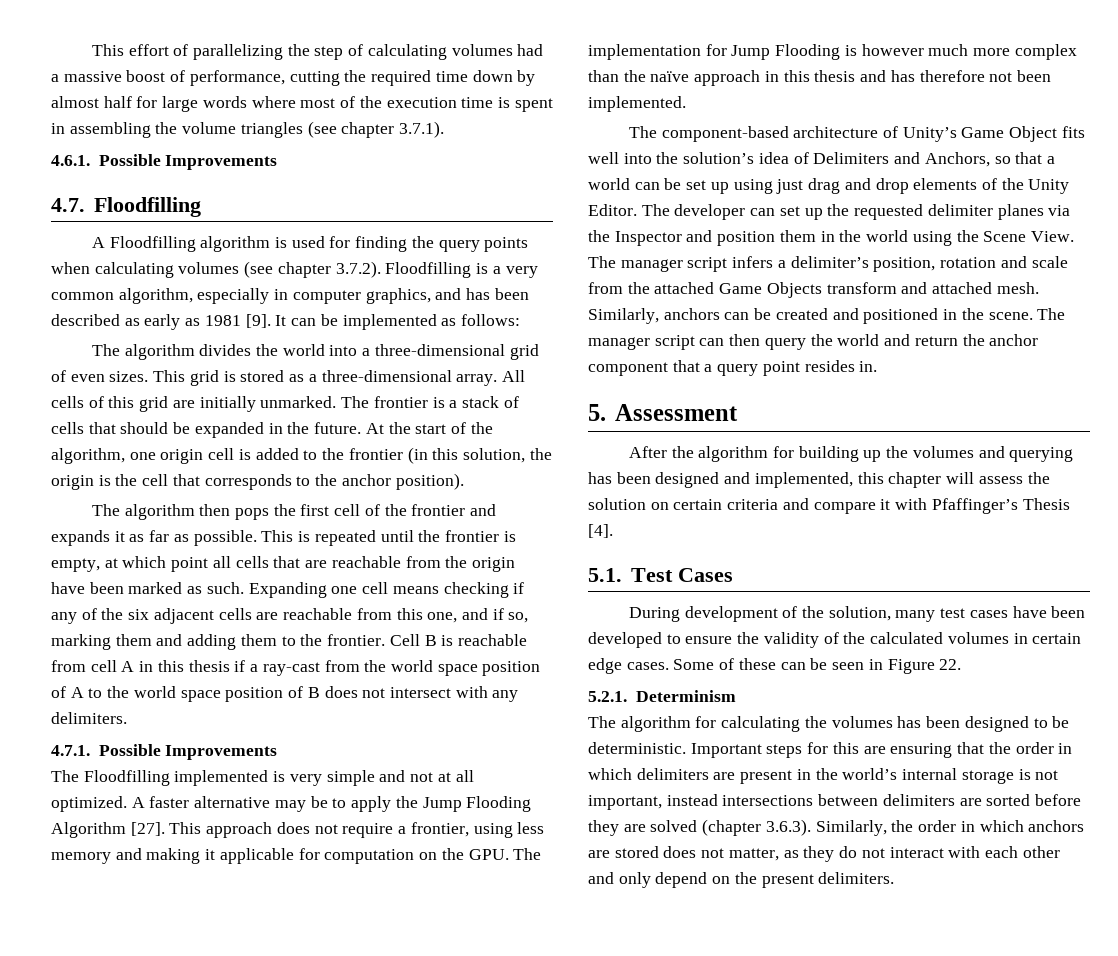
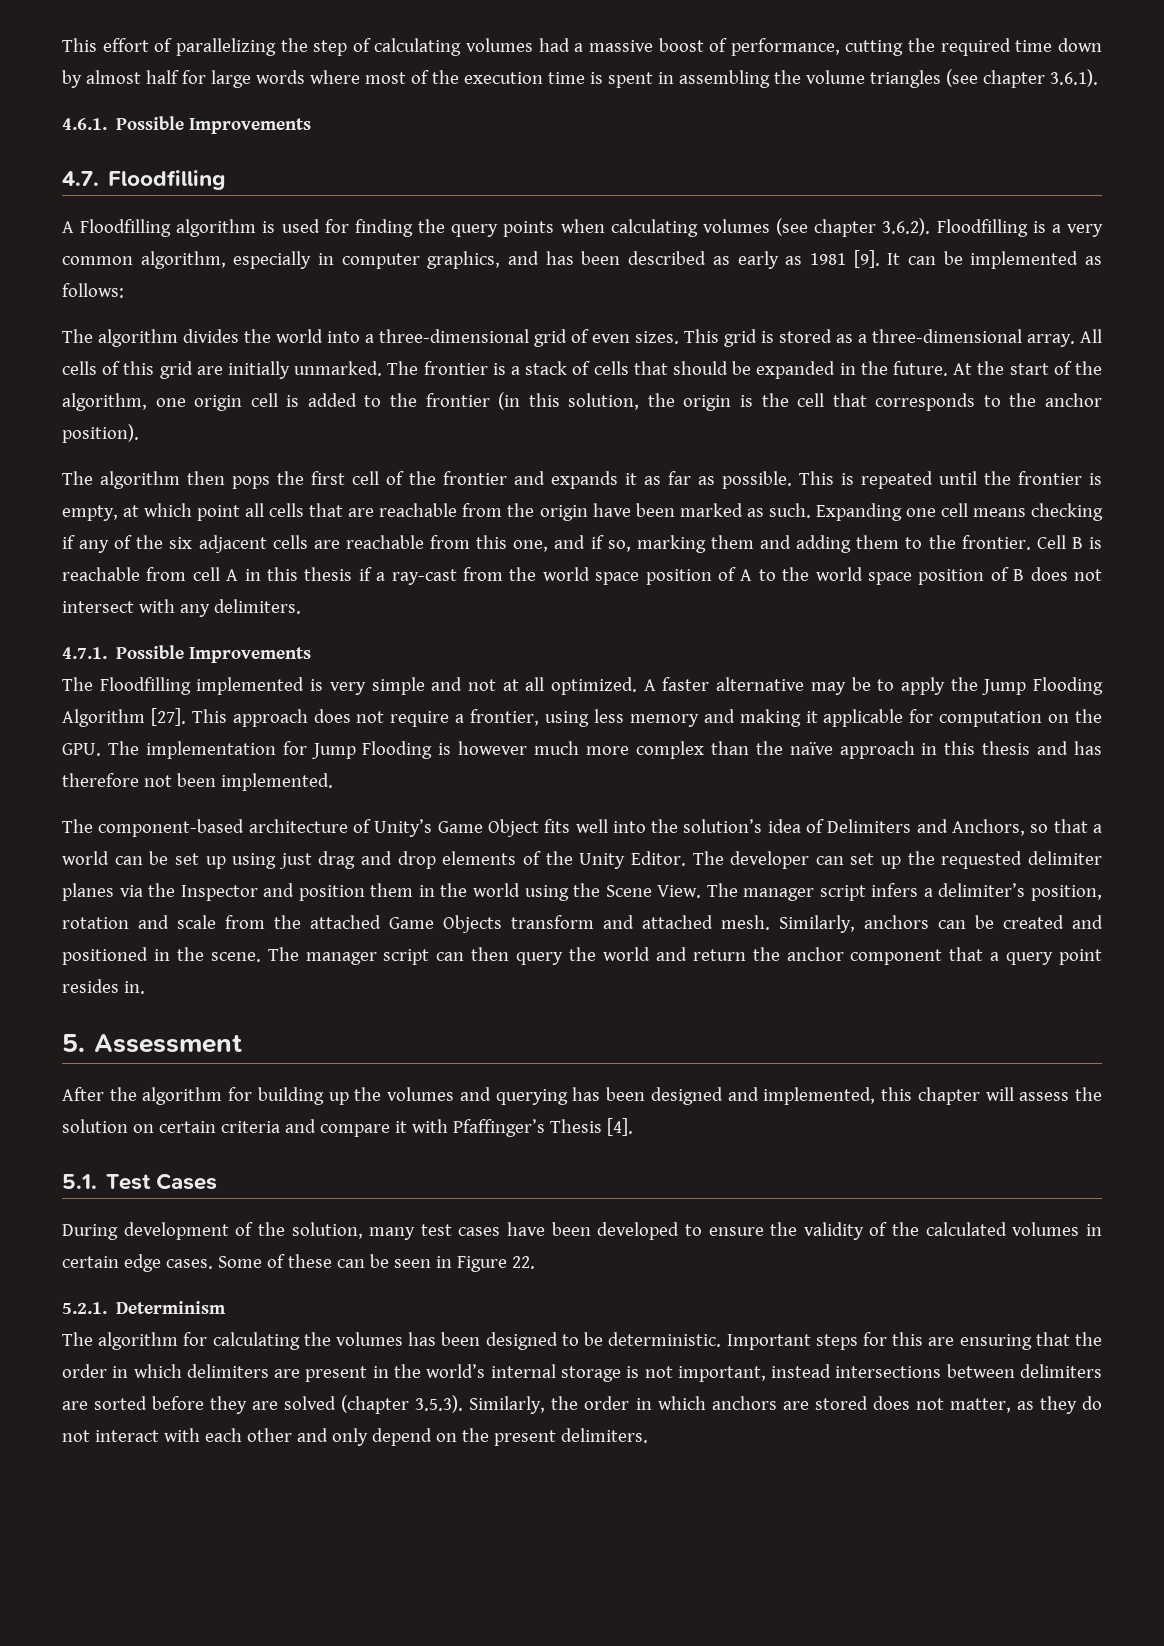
[399,121,445,138] 3.7.1). -> [1049,69,1098,87] 3.6.1).
[335,261,381,278] 3.7.2). -> [882,218,931,236] 3.6.2).
[765,819,811,836] 3.6.3). -> [415,1395,464,1413] 3.5.3).

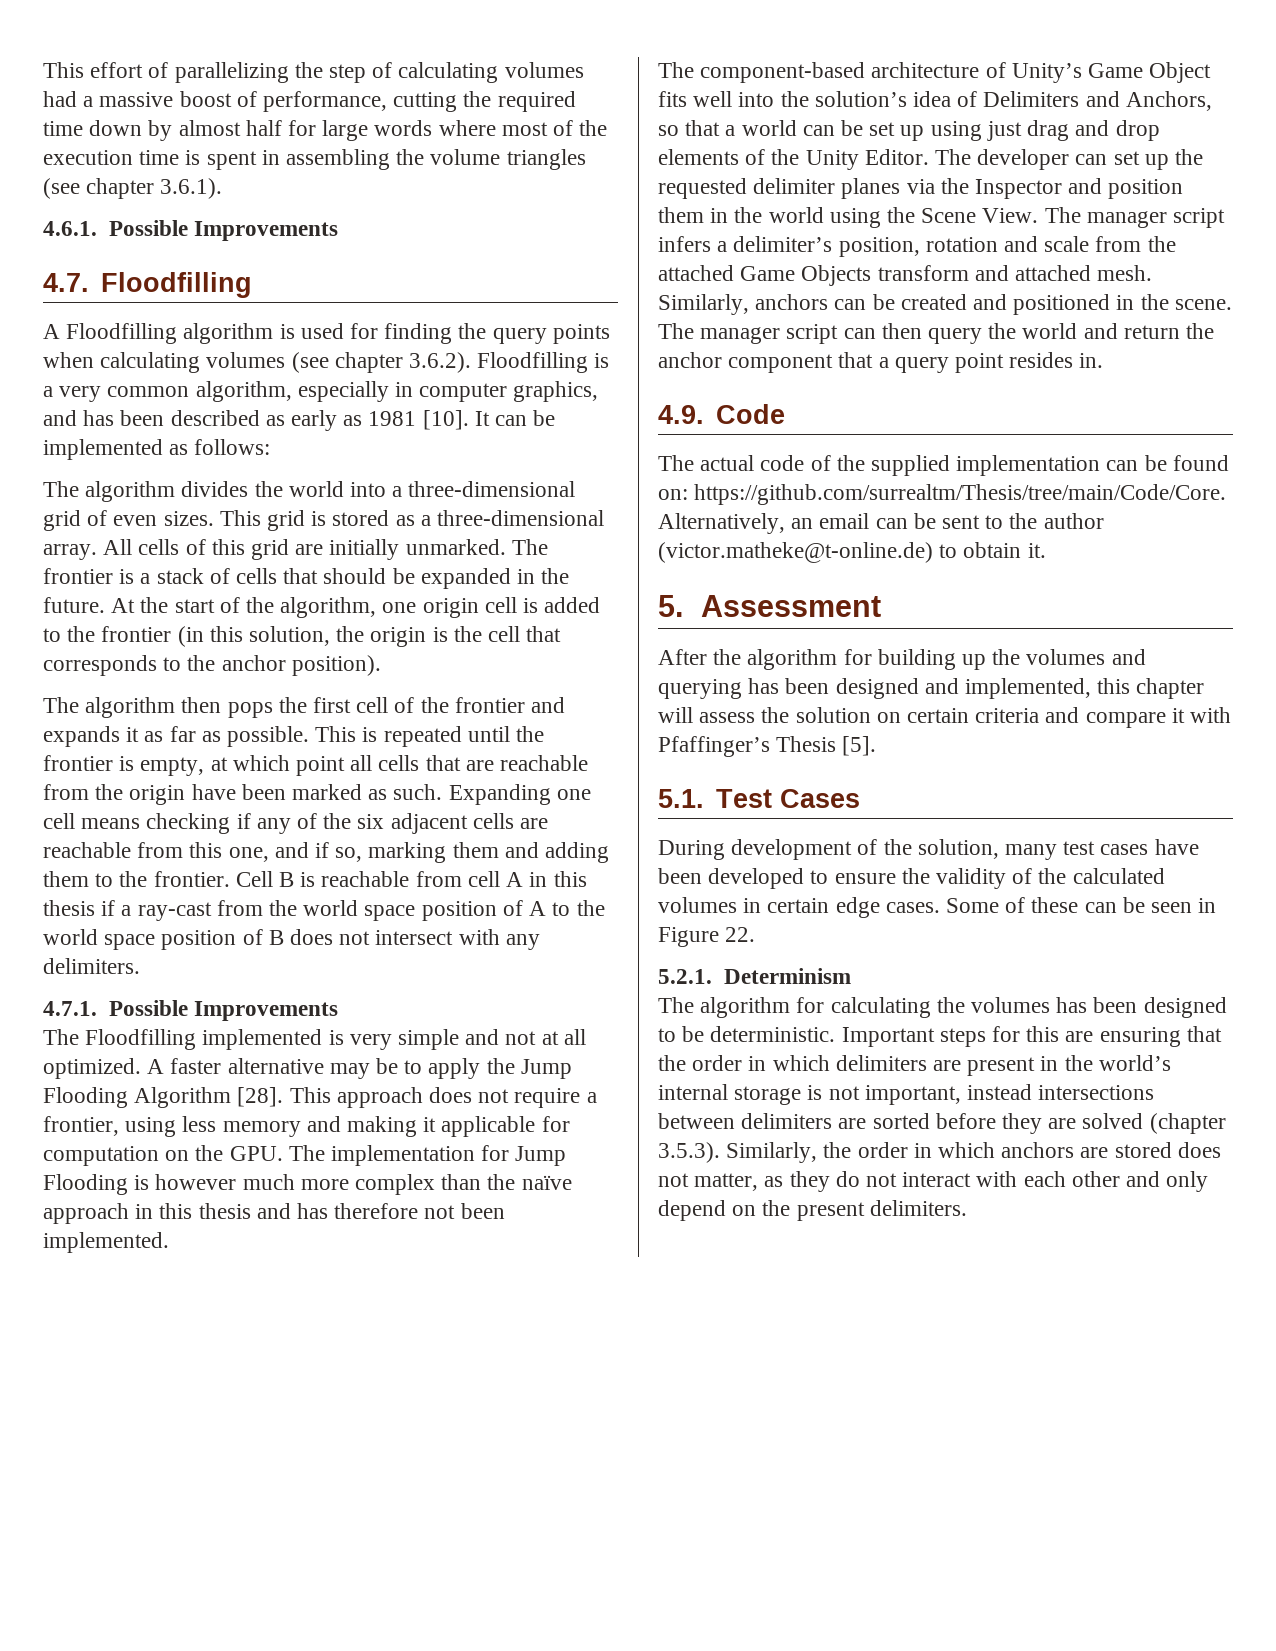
[853,250,880,268] [9]. -> [422,410,469,430] [10].
[150,708,186,726] [27]. -> [237,1087,284,1107] [28].
(145, 987) none -> [658,404,785,424] [658,455,1229,476] [658,484,1227,505] [658,513,1104,534] [658,542,1046,563] // 4.9. Code // The actual code of the supplied implementation can be found on: https://github.com/surrealtm/Thesis/tree/main/Code/Core. Alternatively, an email can be sent to the author (victor.matheke@t-online.de) to obtain it.
[606,1118,633,1136] [4]. -> [842,736,877,756] [5].

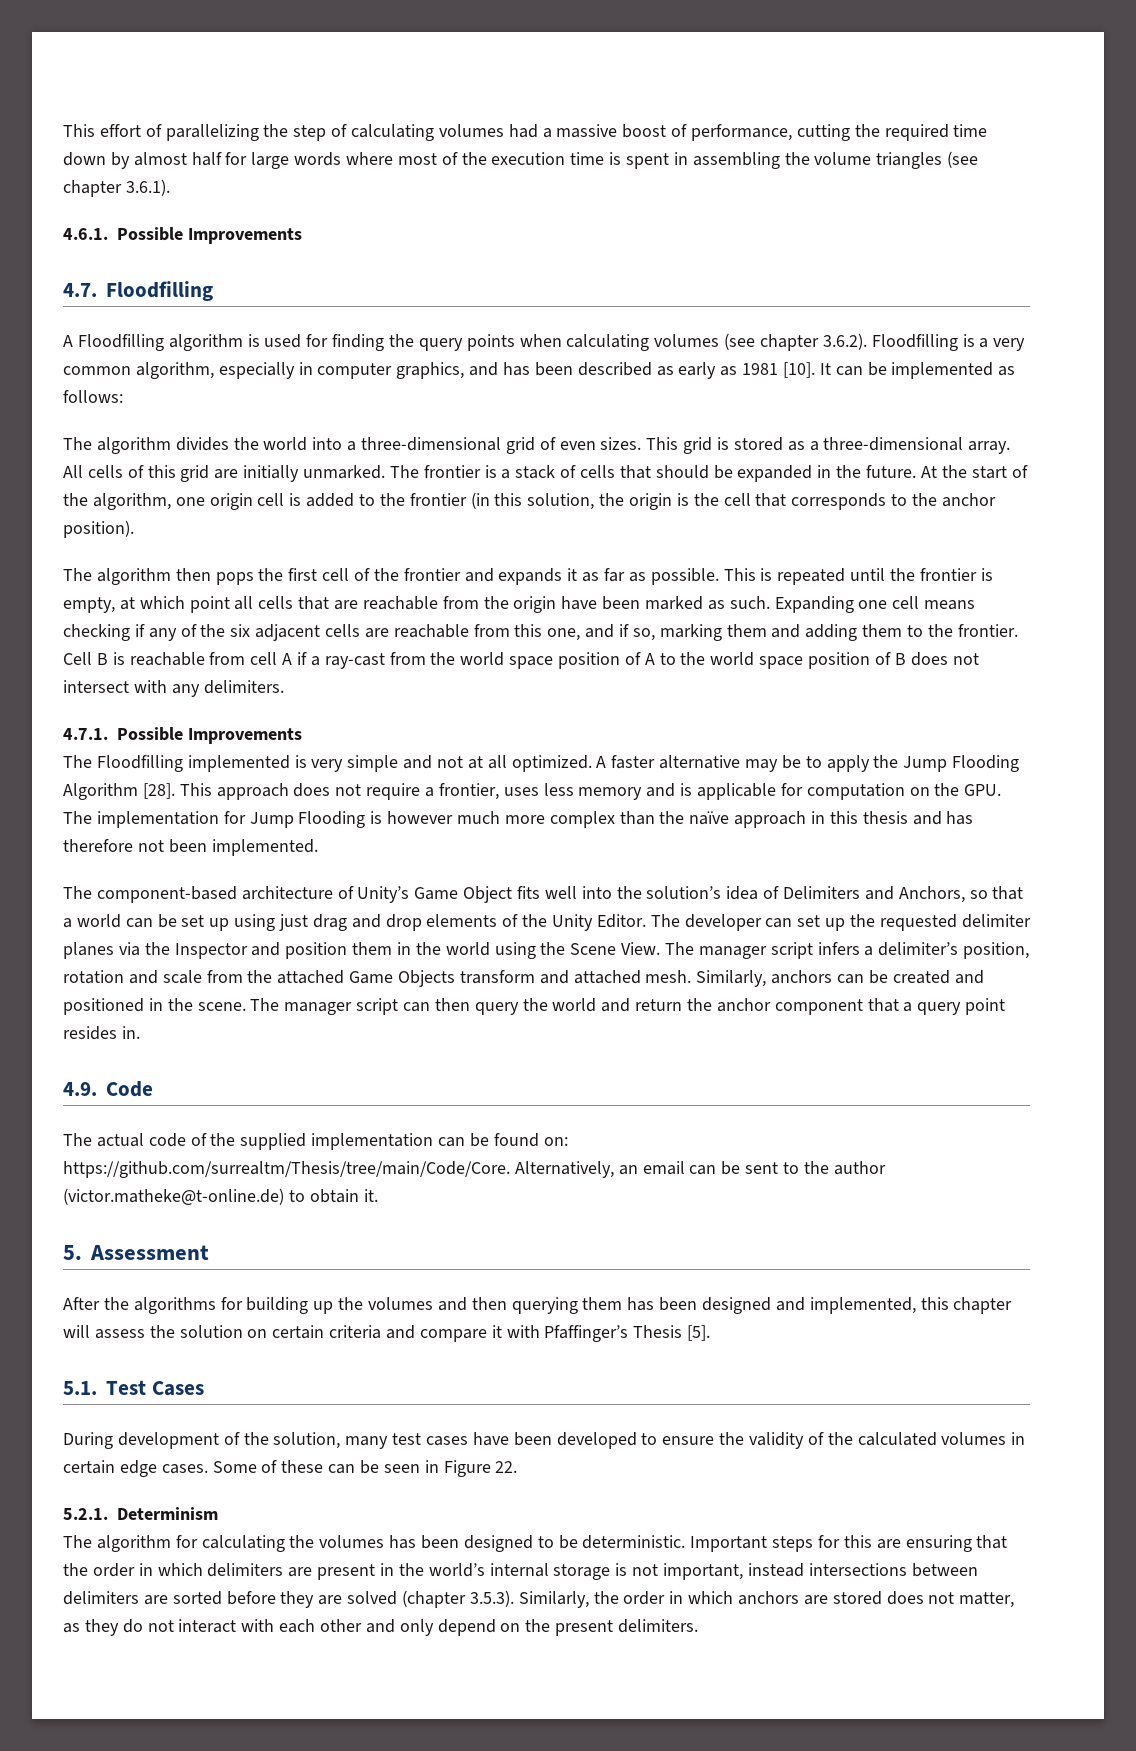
[529,871,587,887] [43,900,95,916] in this thesis -> (293, 659) none
[125,1117,177,1137] using -> [503,787,539,796] uses
[347,1116,437,1137] making it -> [680,783,693,796] is
(688, 494) none -> (568, 1141) //
[747,649,838,670] algorithm -> [133,1297,216,1314] algorithms
[658,679,742,699] querying -> [471,1297,623,1314] then querying them

